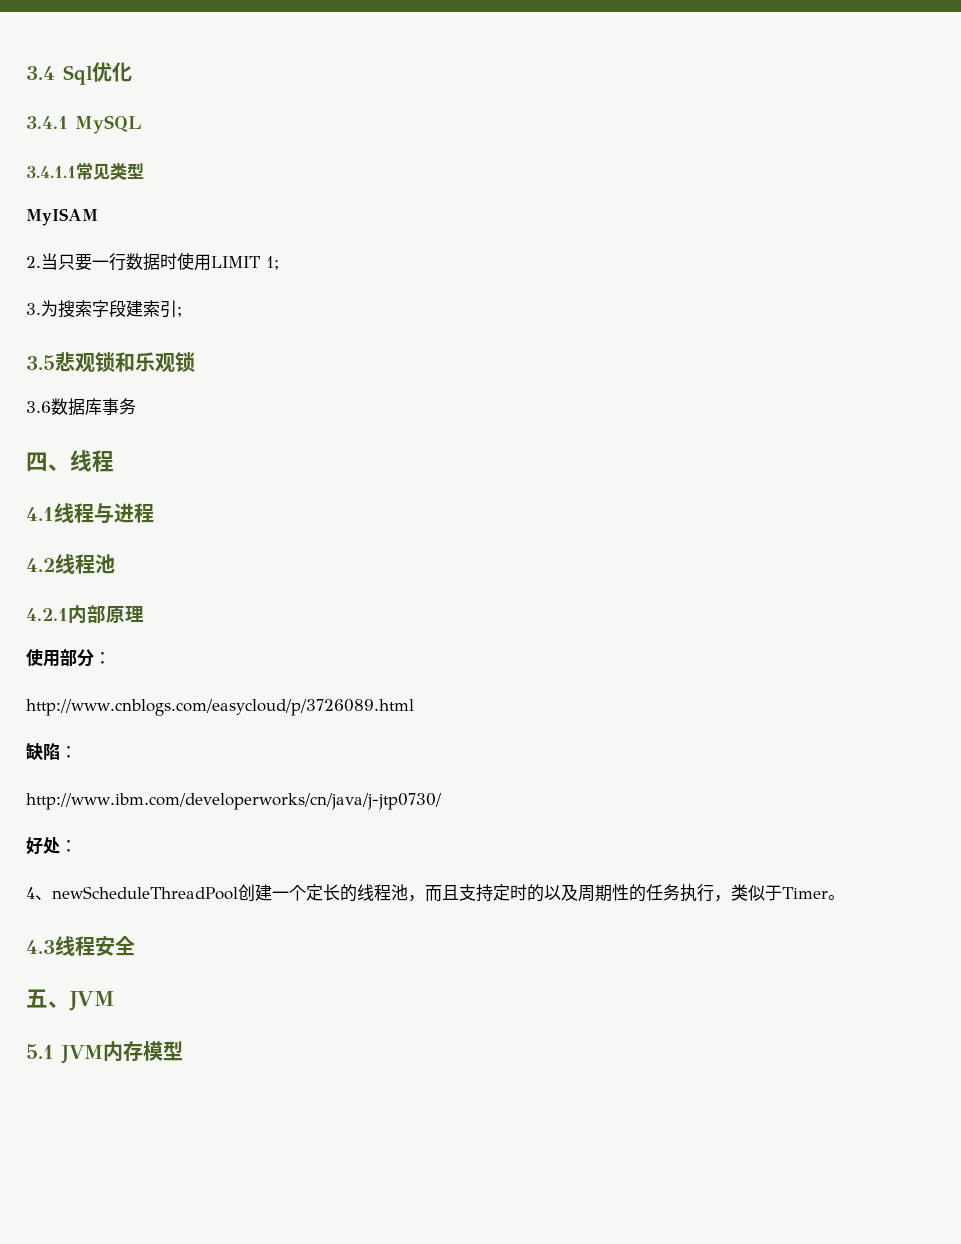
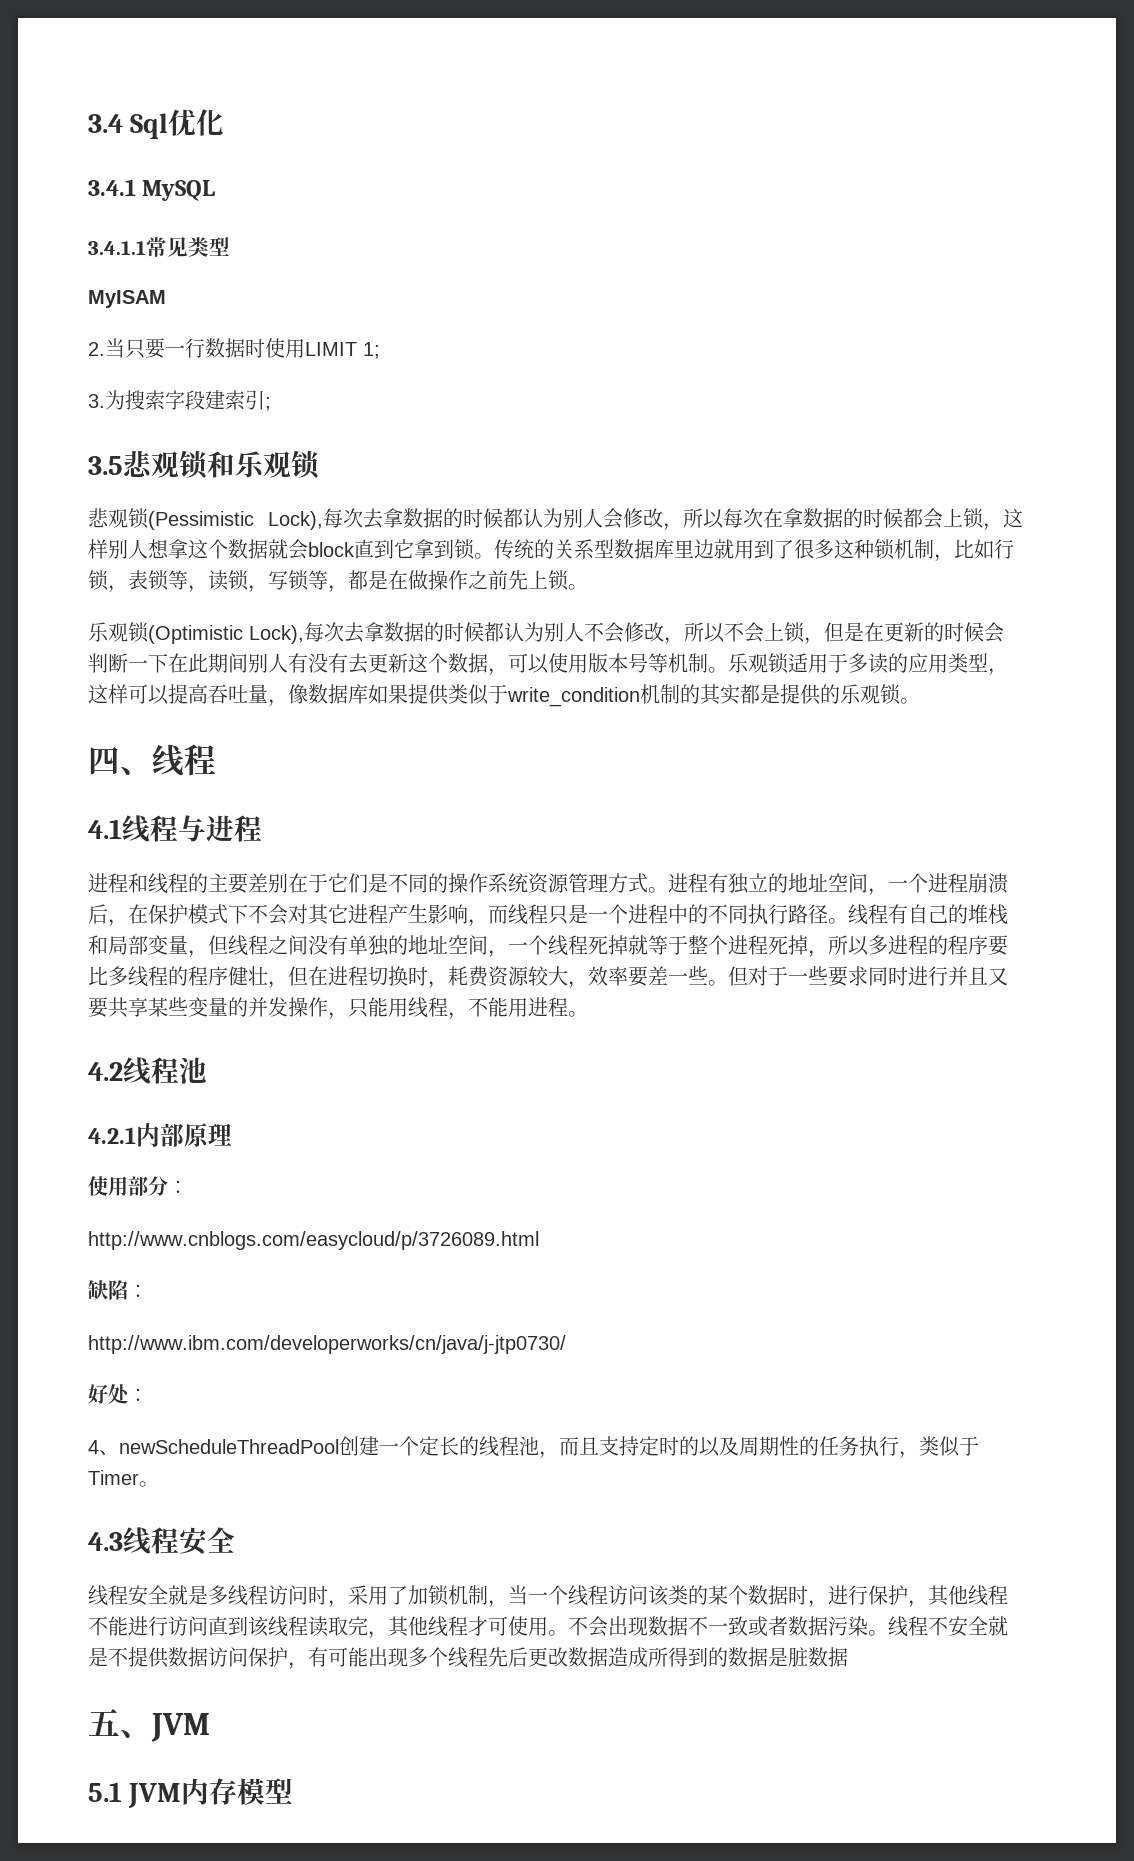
[26,398,136,416] 3.6数据库事务 -> [88,508,1023,531] [88,539,1014,562] [88,570,588,593] [88,622,1004,645] [88,653,1008,676] [88,684,920,707] 悲观锁(Pessimistic Lock),每次去拿数据的时候都认为别人会修改，所以每次在拿数据的时候都会上锁，这样别人想拿这个数据就会block直到它拿到锁。传统的关系型数据库里边就用到了很多这种锁机制，比如行锁，表锁等，读锁，写锁等，都是在做操作之前先上锁。 // 乐观锁(Optimistic Lock),每次去拿数据的时候都认为别人不会修改，所以不会上锁，但是在更新的时候会判断一下在此期间别人有没有去更新这个数据，可以使用版本号等机制。乐观锁适用于多读的应用类型，这样可以提高吞吐量，像数据库如果提供类似于write_condition机制的其实都是提供的乐观锁。
(154, 513) none -> [88,873,1008,896] [88,904,1008,927] [88,935,1008,958] [88,966,1008,989] [88,997,588,1020] // 进程和线程的主要差别在于它们是不同的操作系统资源管理方式。进程有独立的地址空间，一个进程崩溃后，在保护模式下不会对其它进程产生影响，而线程只是一个进程中的不同执行路径。线程有自己的堆栈和局部变量，但线程之间没有单独的地址空间，一个线程死掉就等于整个进程死掉，所以多进程的程序要比多线程的程序健壮，但在进程切换时，耗费资源较大，效率要差一些。但对于一些要求同时进行并且又要共享某些变量的并发操作，只能用线程，不能用进程。
(135, 946) none -> [88,1585,1008,1608] [88,1616,1008,1639] [88,1647,848,1670] // 线程安全就是多线程访问时，采用了加锁机制，当一个线程访问该类的某个数据时，进行保护，其他线程不能进行访问直到该线程读取完，其他线程才可使用。不会出现数据不一致或者数据污染。线程不安全就是不提供数据访问保护，有可能出现多个线程先后更改数据造成所得到的数据是脏数据

